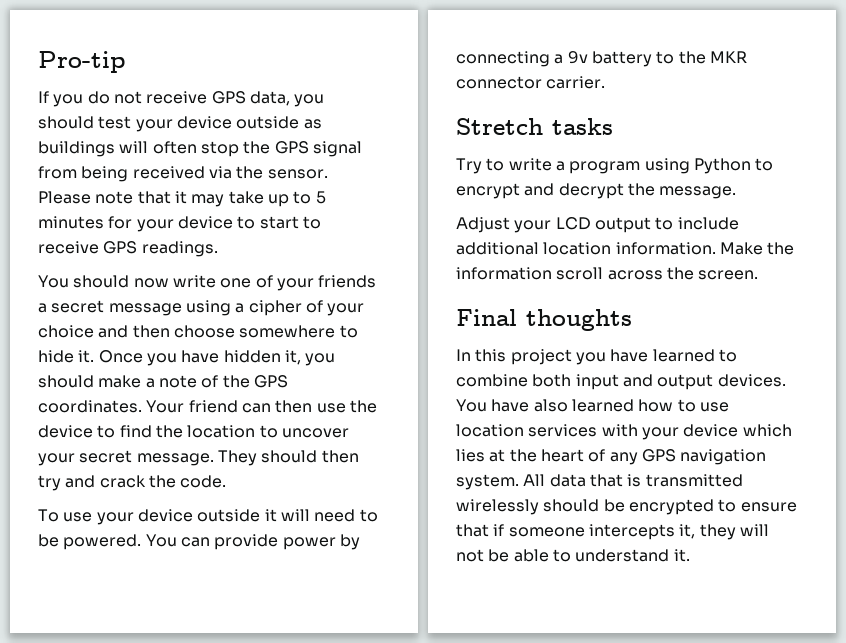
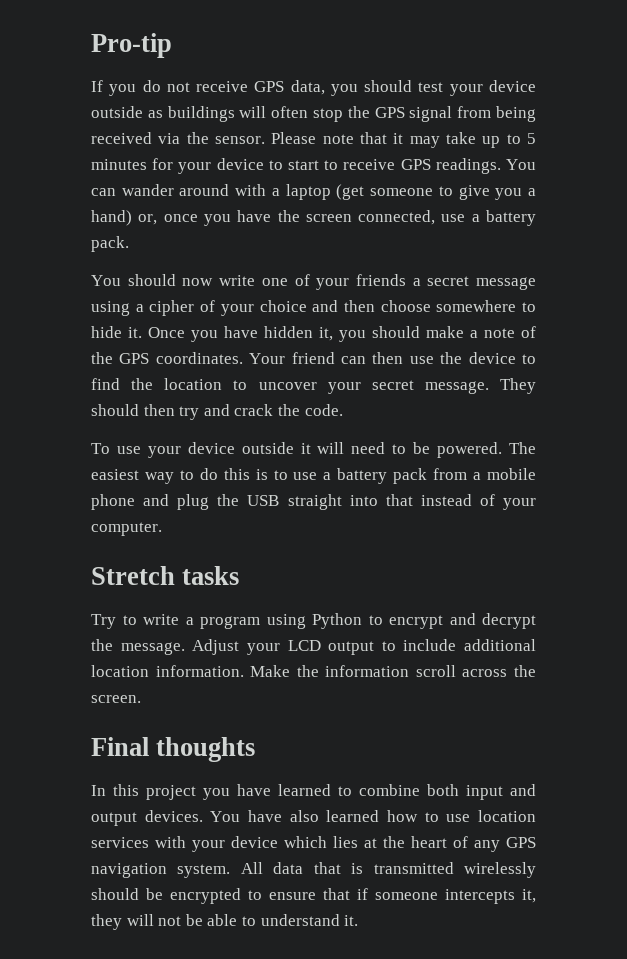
(218, 249) none -> [505,159,536,170] [91,184,536,200] [91,210,536,226] [91,236,129,252] You can wander around with a laptop (get someone to give you a hand) or, once you have the screen connected, use a battery pack.
[145,534,360,550] [456,51,747,67] [456,76,606,89] You can provide power by connecting a 9v battery to the MKR connector carrier. -> [509,442,537,454] [91,468,536,484] [91,494,536,510] [91,522,162,536] The easiest way to do this is to use a battery pack from a mobile phone and plug the USB straight into that instead of your computer.
(737, 192) // -> (185, 648) none

